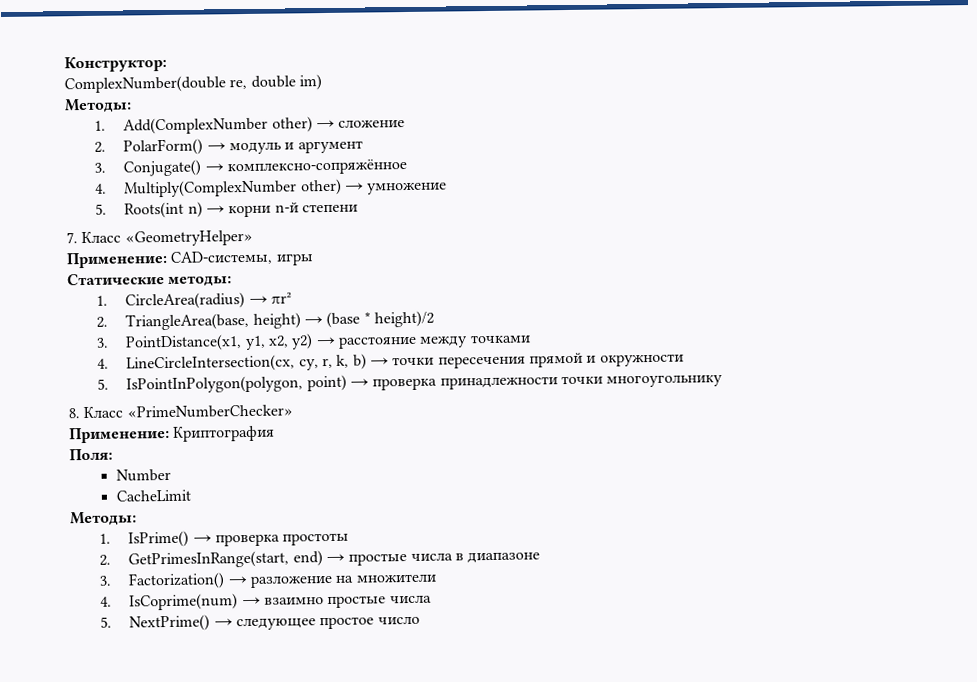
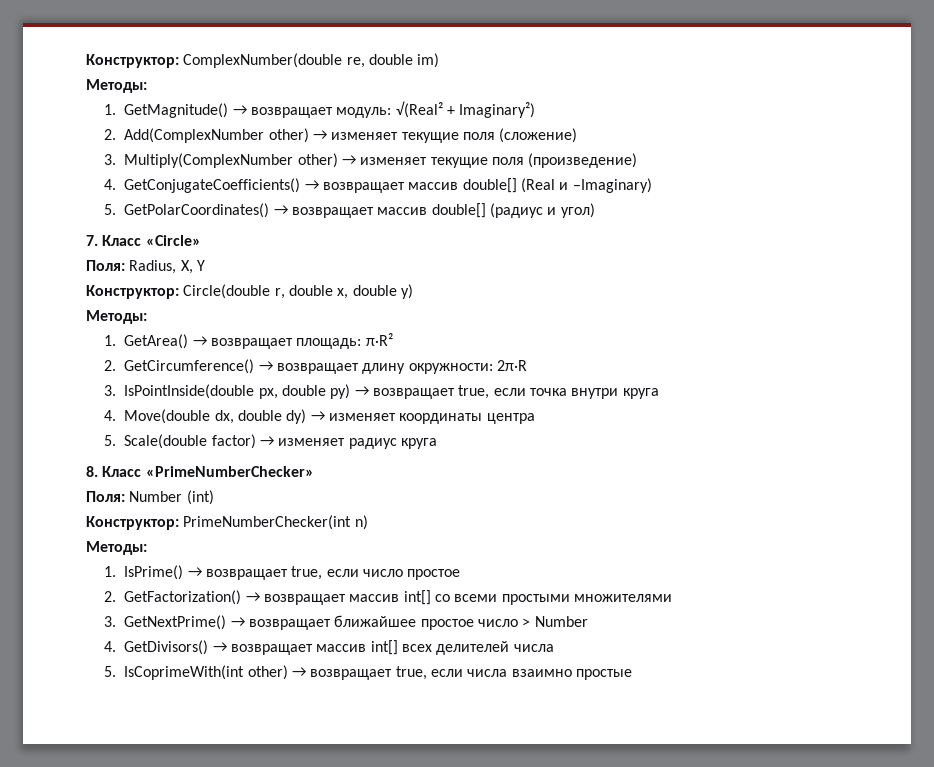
[64,55,167,73] Конструктор: // -> [86,54,179,68] Конструктор:
[123,116,406,135] [94,138,363,156] [94,158,407,177] [95,178,448,198] [95,201,358,219] [66,229,253,247] [66,250,314,269] [67,273,233,287] [96,292,292,310] [96,310,434,331] [96,333,531,352] [97,352,684,373] [97,374,724,394] [68,404,293,419] [69,425,276,444] [69,448,113,461] [115,468,171,482] [115,489,191,502] [70,511,137,527] [99,530,350,548] [99,550,541,569] [99,572,436,590] [100,593,432,611] [100,614,420,632] Add(ComplexNumber other) → сложение // 2. PolarForm() → модуль и аргумент // 3. Conjugate() → комплексно-сопряжённое // 4. Multiply(ComplexNumber other) → умножение // 5. Roots(int n) → корни n-й степени // 7. Класс «GeometryHelper» // Применение: CAD-системы, игры // Статические методы: // 1. CircleArea(radius) → πr² // 2. TriangleArea(base, height) → (base * height)/2 // 3. PointDistance(x1, y1, x2, y2) → расстояние между точками // 4. LineCircleIntersection(cx, cy, r, k, b) → точки пересечения прямой и окружности // 5. IsPointInPolygon(polygon, point) → проверка принадлежности точки многоугольнику // 8. Класс «PrimeNumberChecker» // Применение: Криптография // Поля: // Number // CacheLimit // Методы: // 1. IsPrime() → проверка простоты // 2. GetPrimesInRange(start, end) → простые числа в диапазоне // 3. Factorization() → разложение на множители // 4. IsCoprime(num) → взаимно простые числа // 5. NextPrime() → следующее простое число -> [124,101,536,118] [104,128,578,143] [104,153,638,168] [104,178,652,193] [104,203,595,218] [86,235,201,246] [86,260,205,274] [86,284,413,299] [86,310,147,324] [104,333,393,349] [104,359,527,374] [104,384,659,399] [104,409,535,424] [104,434,437,449] [86,466,314,477] [86,490,214,505] [86,515,368,530] [86,541,147,555] [104,565,461,580] [104,590,672,605] [104,615,588,630] [104,640,554,655] [104,665,632,680] GetMagnitude() → возвращает модуль: √(Real² + Imaginary²) // 2. Add(ComplexNumber other) → изменяет текущие поля (сложение) // 3. Multiply(ComplexNumber other) → изменяет текущие поля (произведение) // 4. GetConjugateCoefficients() → возвращает массив double[] (Real и –Imaginary) // 5. GetPolarCoordinates() → возвращает массив double[] (радиус и угол) // 7. Класс «Circle» // Поля: Radius, X, Y // Конструктор: Circle(double r, double x, double y) // Методы: // 1. GetArea() → возвращает площадь: π·R² // 2. GetCircumference() → возвращает длину окружности: 2π·R // 3. IsPointInside(double px, double py) → возвращает true, если точка внутри круга // 4. Move(double dx, double dy) → изменяет координаты центра // 5. Scale(double factor) → изменяет радиус круга // 8. Класс «PrimeNumberChecker» // Поля: Number (int) // Конструктор: PrimeNumberChecker(int n) // Методы: // 1. IsPrime() → возвращает true, если число простое // 2. GetFactorization() → возвращает массив int[] со всеми простыми множителями // 3. GetNextPrime() → возвращает ближайшее простое число > Number // 4. GetDivisors() → возвращает массив int[] всех делителей числа // 5. IsCoprimeWith(int other) → возвращает true, если числа взаимно простые

